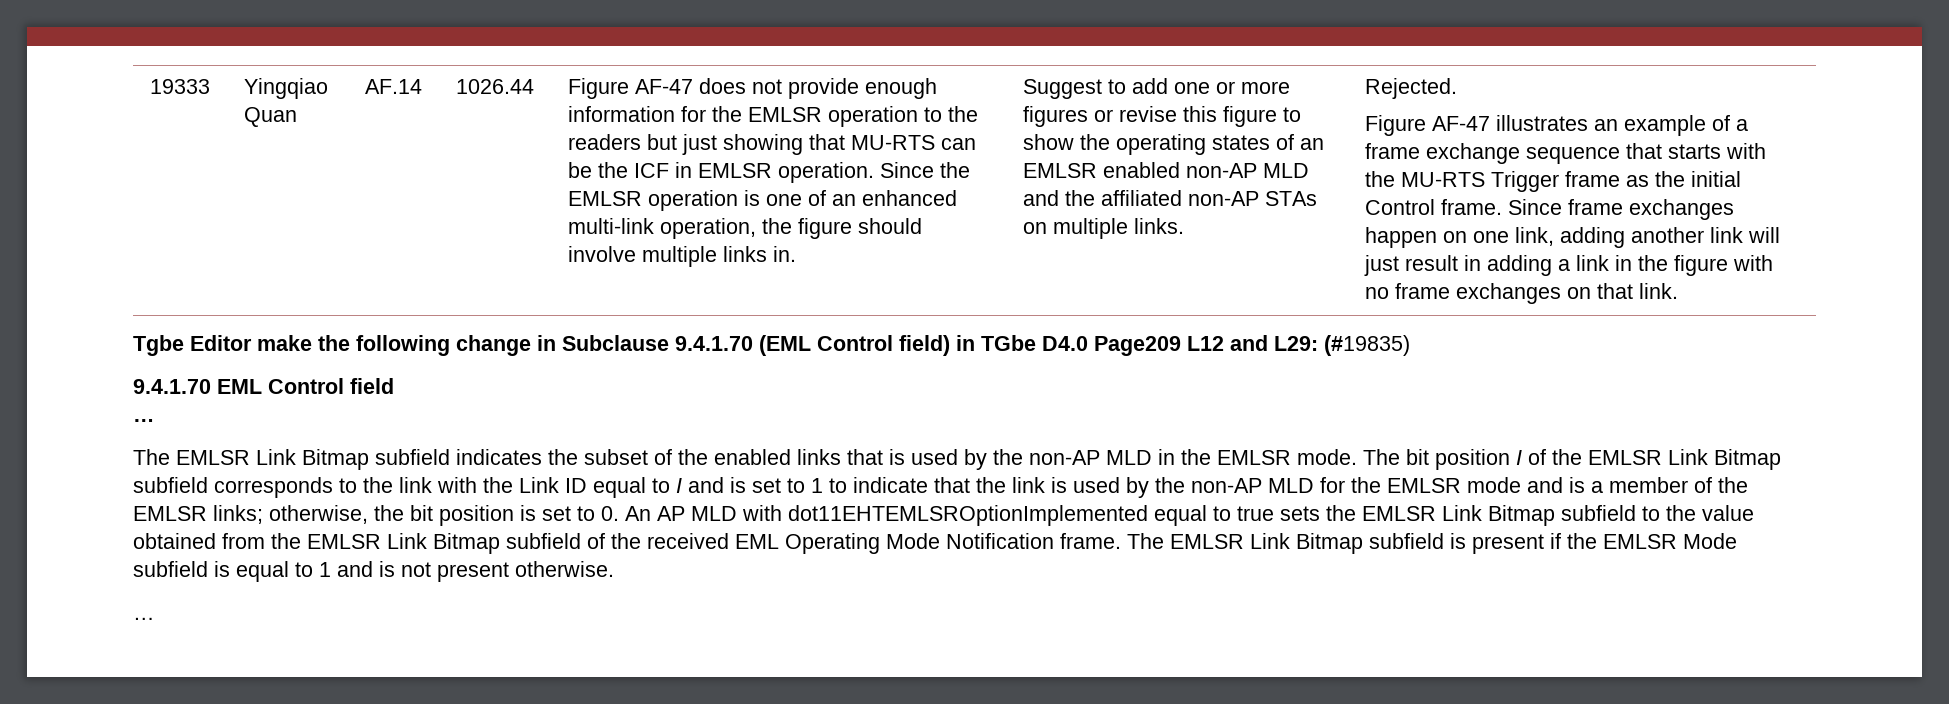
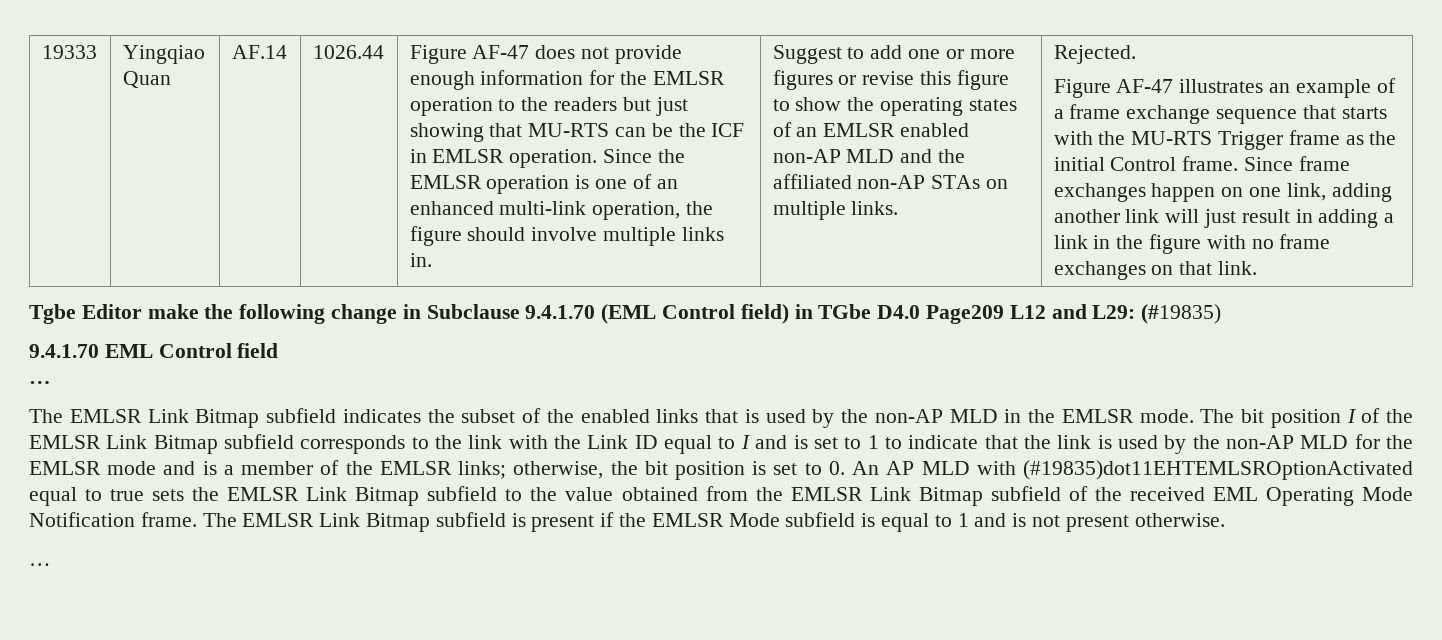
[788,505,1148,526] dot11EHTEMLSROptionImplemented -> [1023,460,1414,480] (#19835)dot11EHTEMLSROptionActivated

